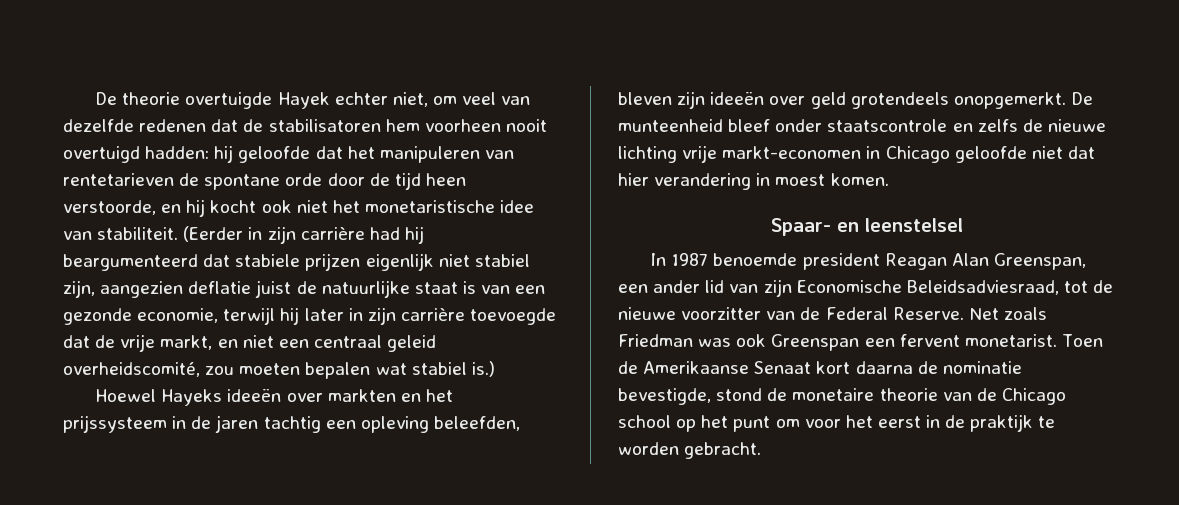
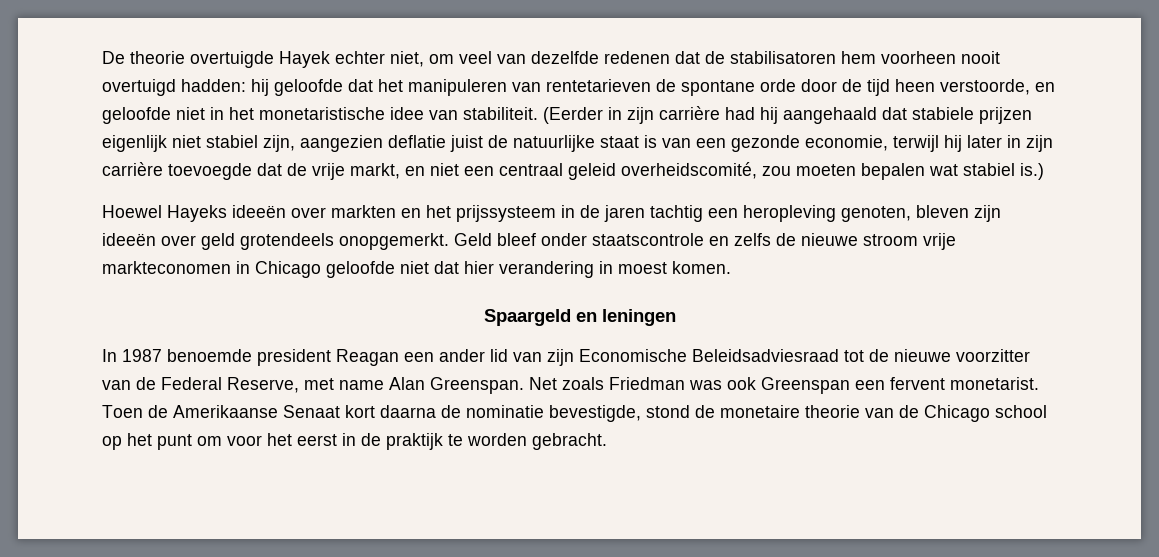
[186,199,328,217] hij kocht ook niet -> [102,107,224,124] geloofde niet in
[63,254,198,271] beargumenteerd -> [783,107,877,124] aangehaald
[360,416,520,433] opleving beleefden, -> [743,205,911,222] heropleving genoten,
[1070,92,1093,105] [618,119,723,132] De munteenheid -> [454,233,492,246] Geld
[618,145,862,163] lichting vrije markt-economen -> [863,233,956,250] [102,261,231,274] stroom vrije markteconomen
[771,218,963,236] Spaar- en leenstelsel -> [483,309,676,326] Spaargeld en leningen
[951,253,1086,270] Alan Greenspan, -> (399, 357) none
[906,280,1059,295] Beleidsadviesraad, -> [692,349,839,362] Beleidsadviesraad
[892,307,964,320] Reserve. -> [227,377,524,394] Reserve, met name Alan Greenspan.

